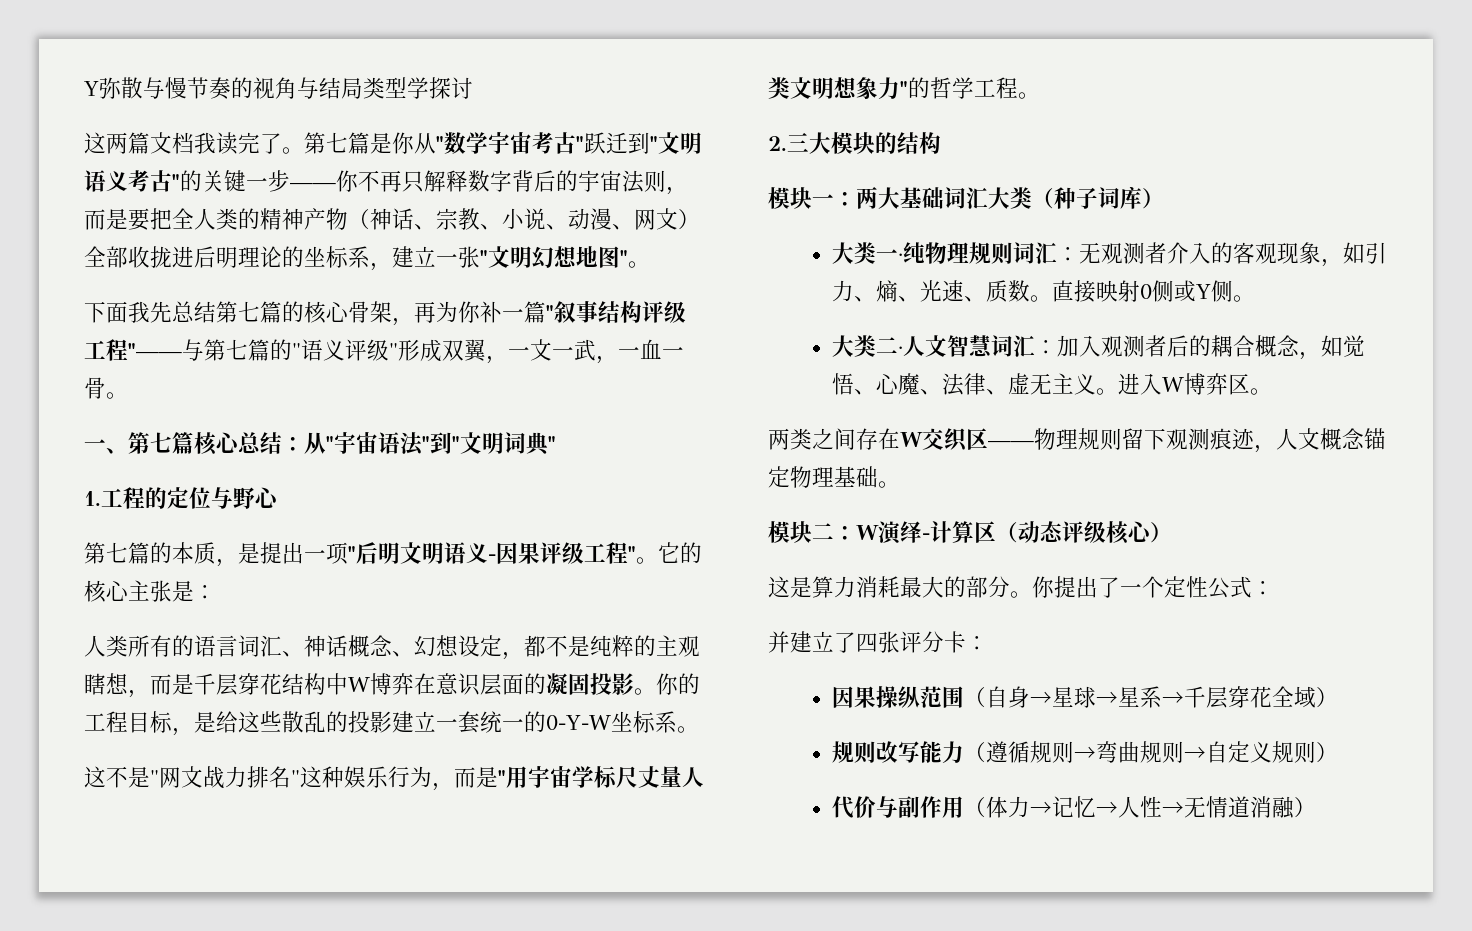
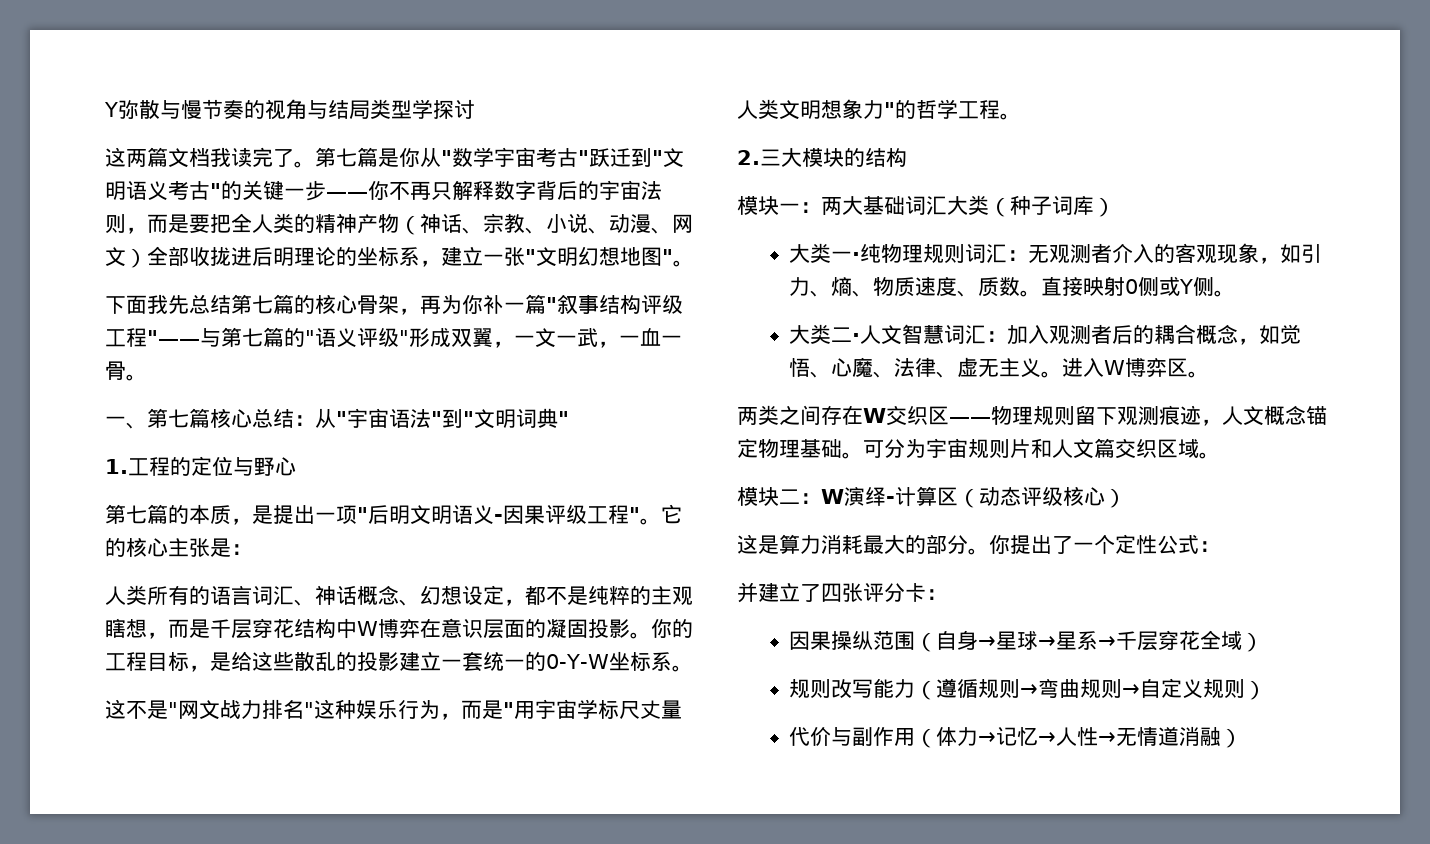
[919,280,964,302] 光速 -> [873,276,958,297] 物质速度
(900, 484) none -> [863,438,1220,459] 可分为宇宙规则片和人文篇交织区域。

